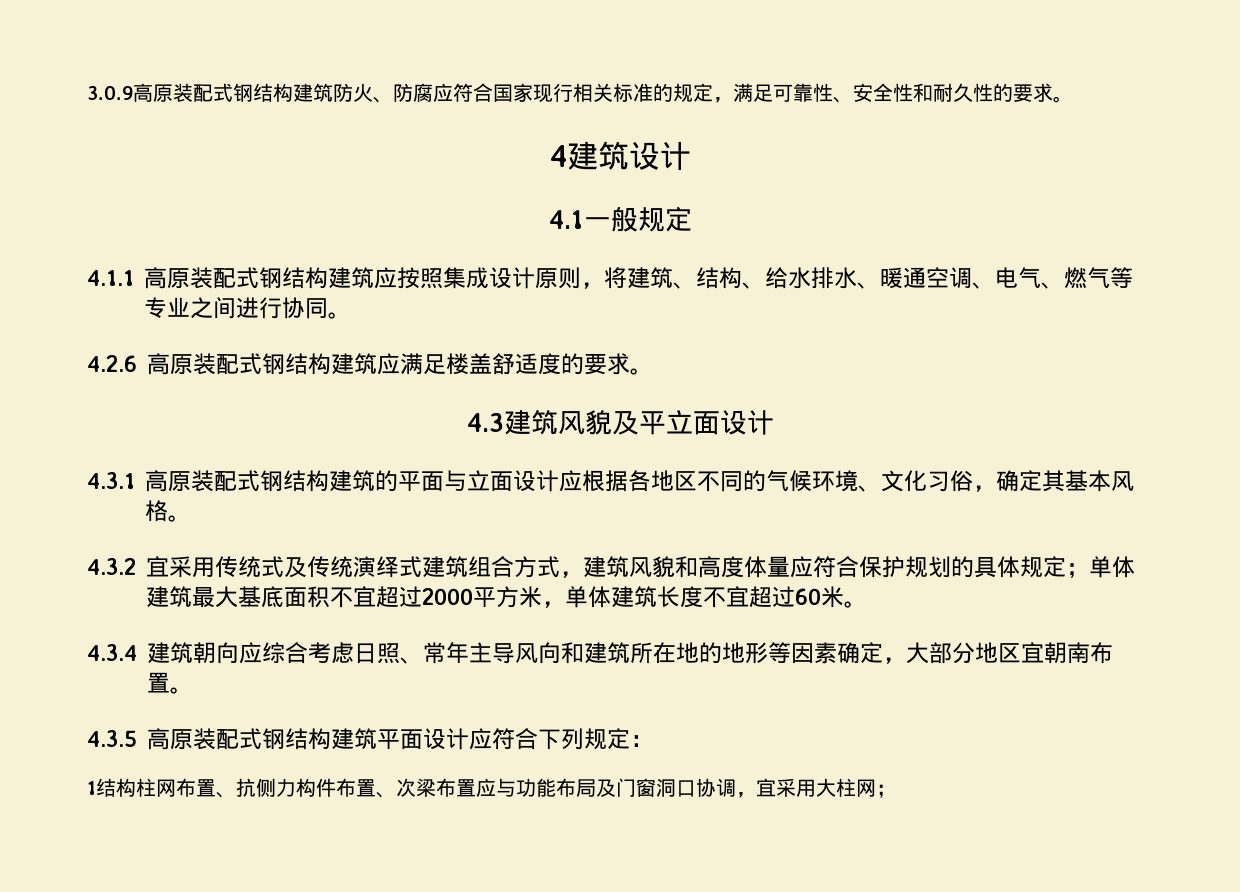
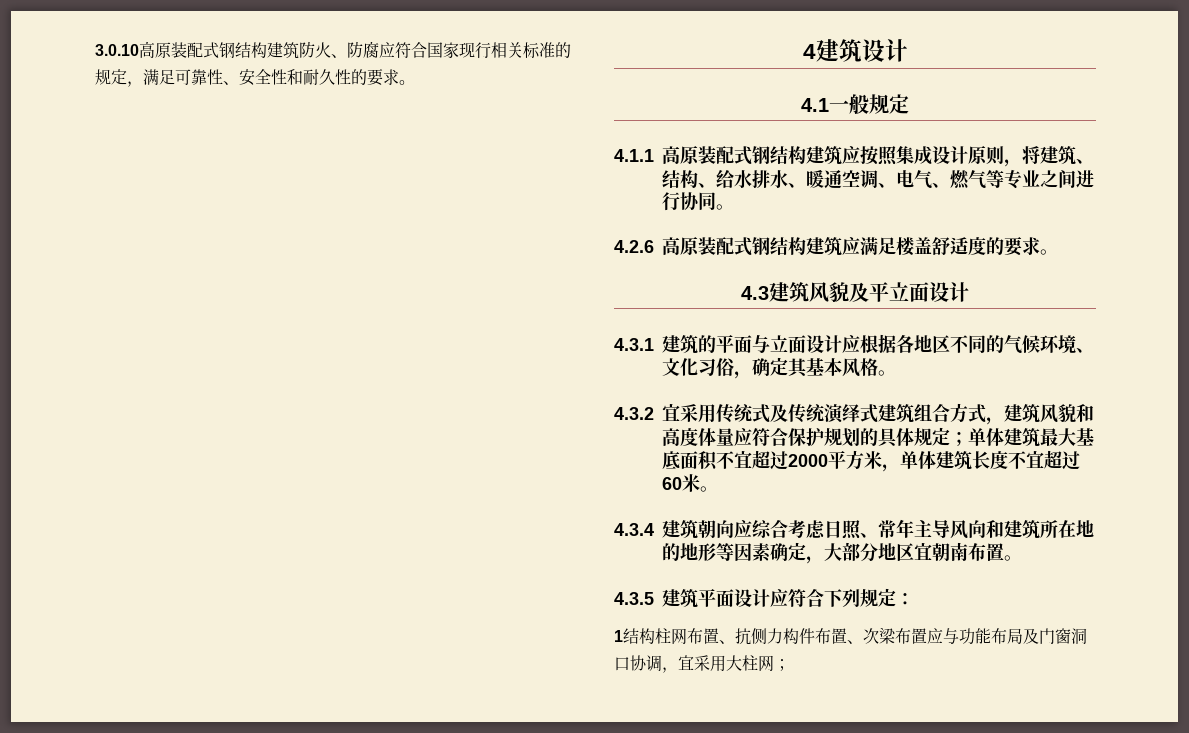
[87,86,133,100] 3.0.9 -> [95,44,139,56] 3.0.10
[145,470,329,492] 高原装配式钢结构 -> (654, 344) none
[147,728,331,750] 高原装配式钢结构 -> (654, 598) none

